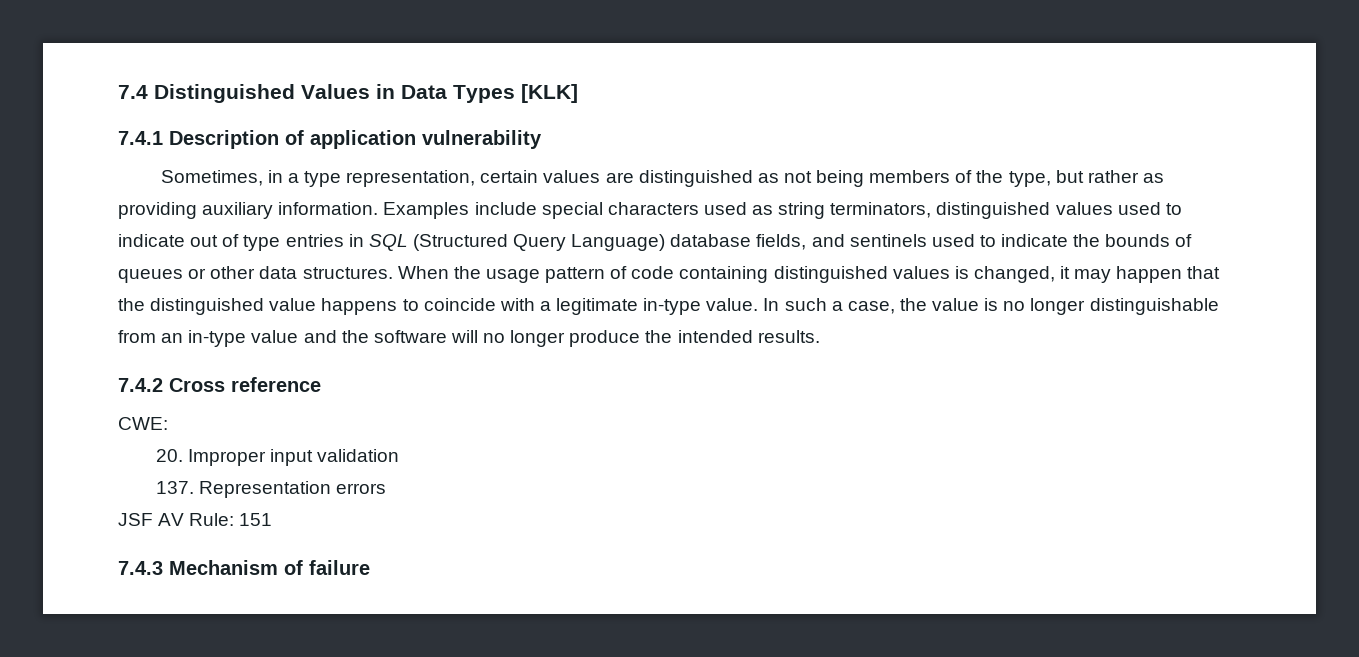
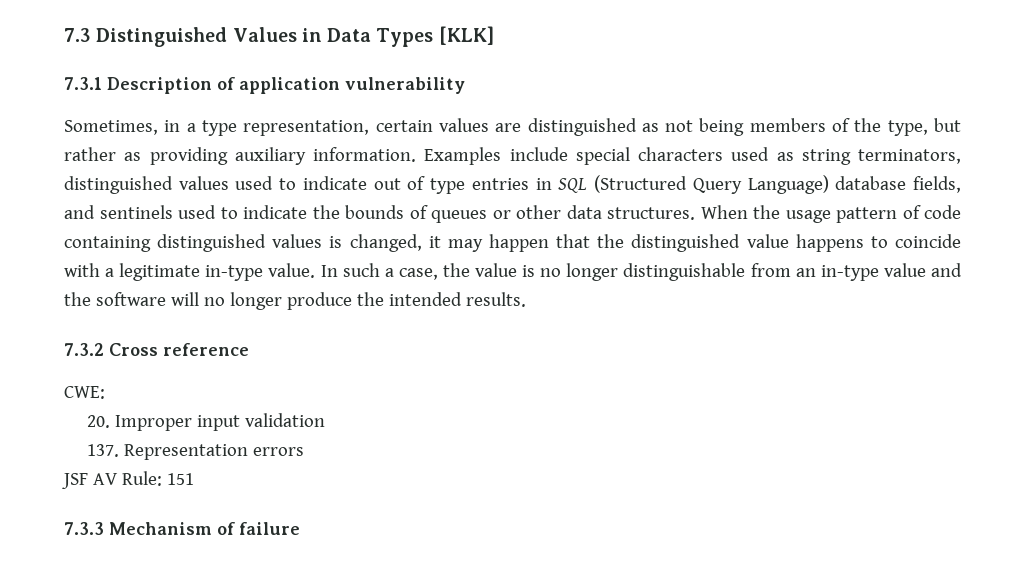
[118,85,148,99] 7.4 -> [64,28,91,42] 7.3
[118,131,163,145] 7.4.1 -> [64,77,102,90] 7.3.1
[118,378,163,392] 7.4.2 -> [64,343,104,356] 7.3.2
[118,561,163,575] 7.4.3 -> [64,522,104,535] 7.3.3

